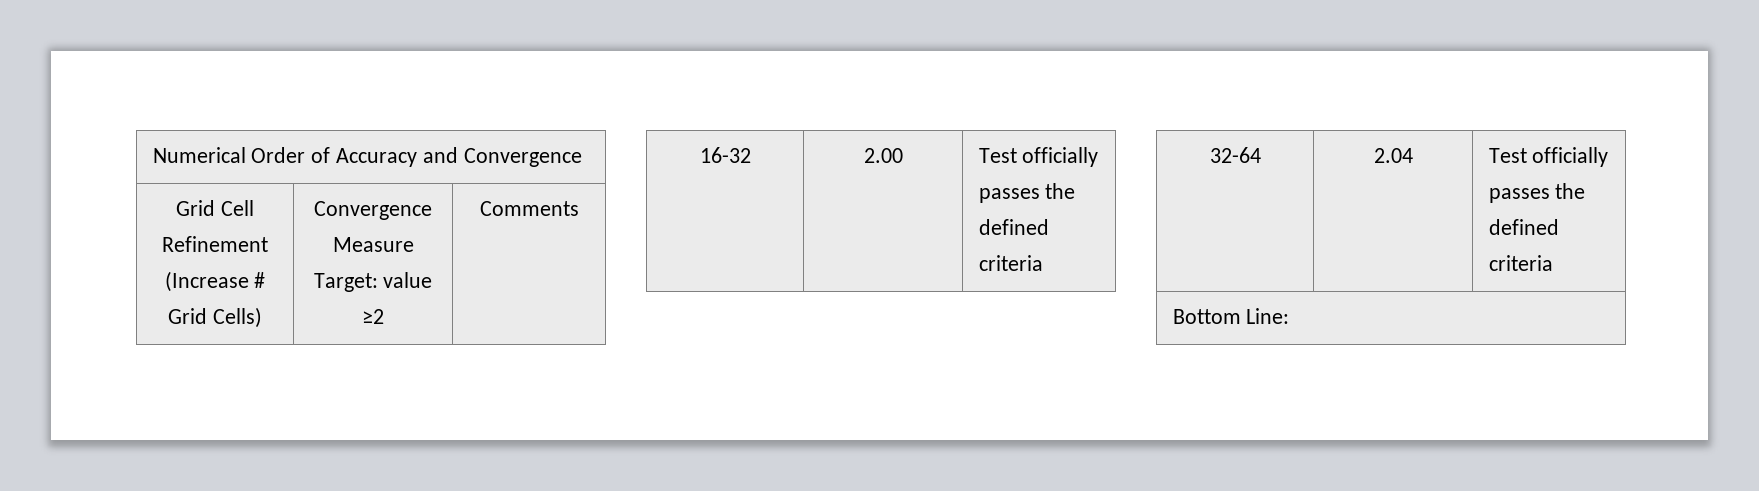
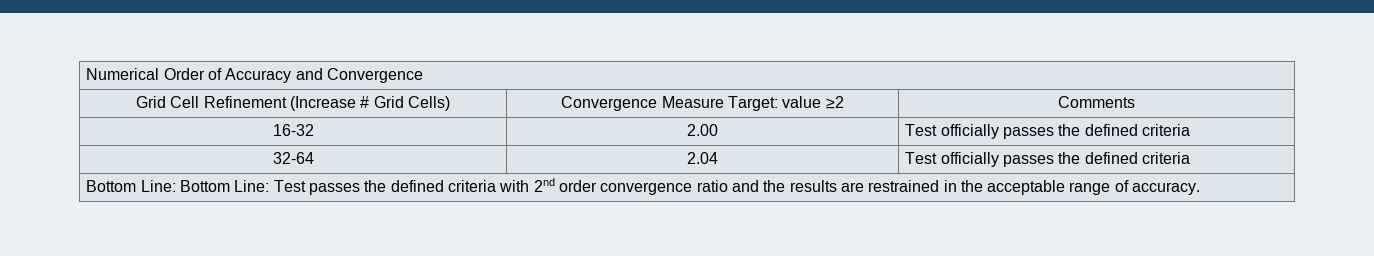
(1290, 316) none -> [180,178,1201,195] Bottom Line: Test passes the defined criteria with 2nd order convergence ratio and the results are restrained in the acceptable range of accuracy.

